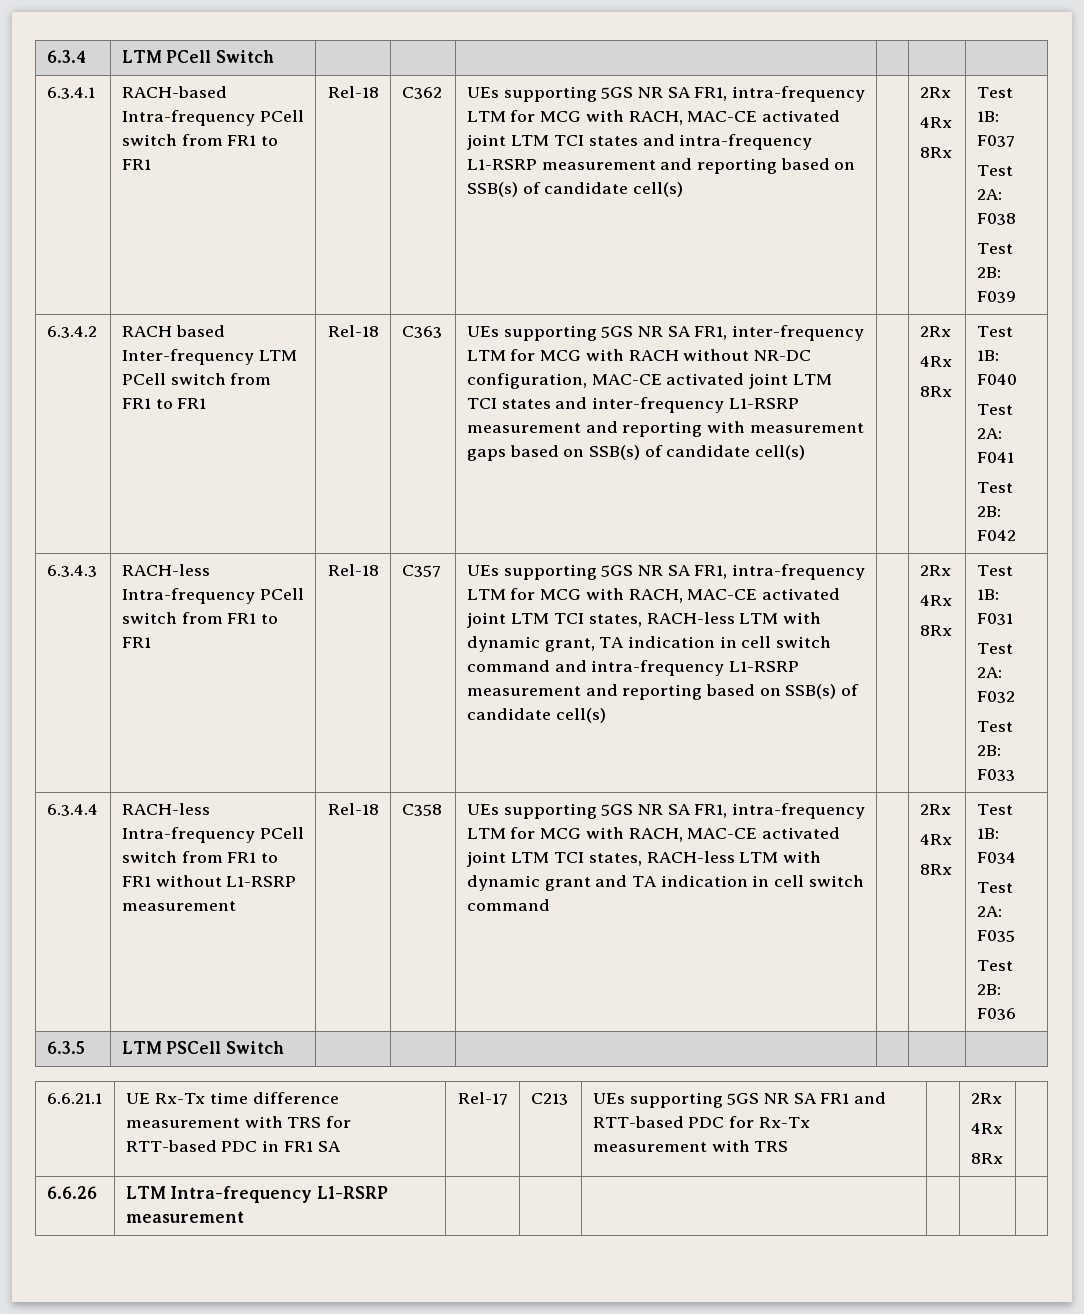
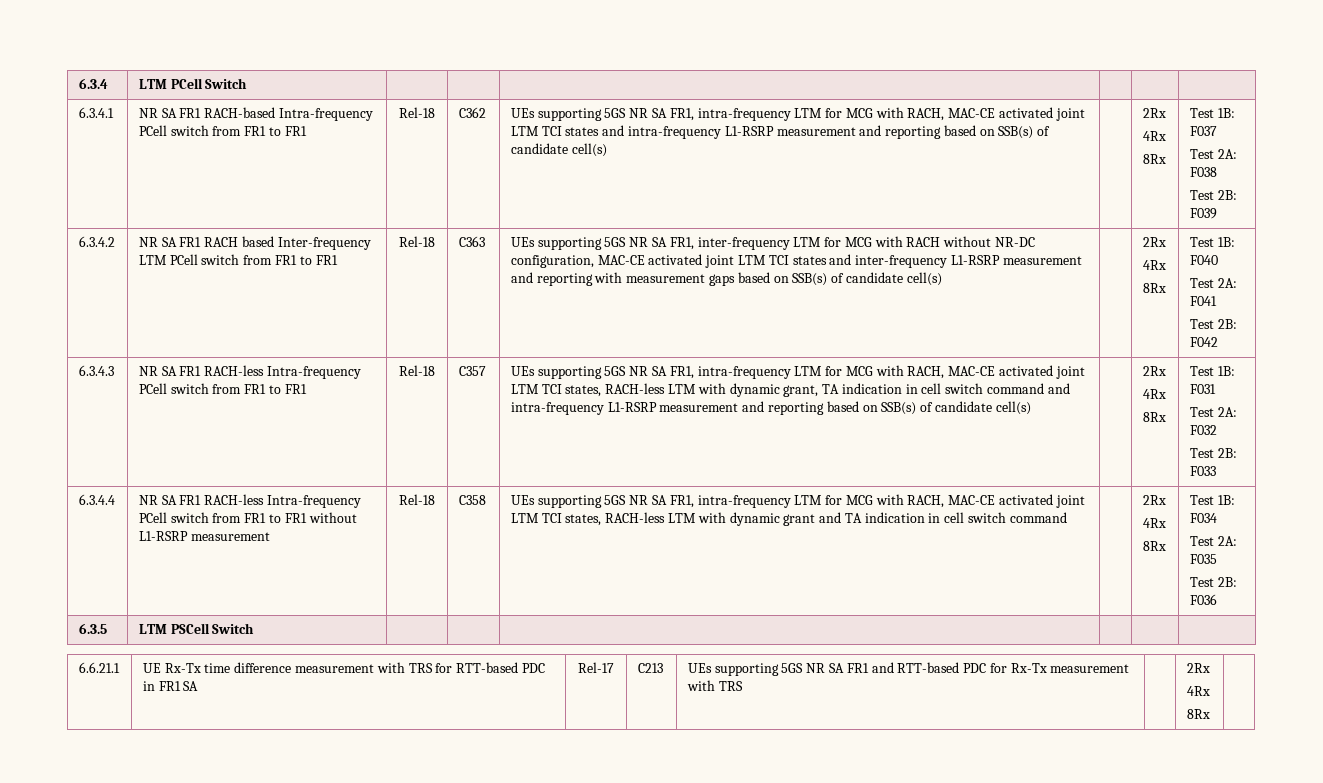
(95, 93) none -> [138,108,202,118] NR SA FR1
(97, 332) none -> [138,237,202,247] NR SA FR1
(97, 571) none -> [138,366,202,376] NR SA FR1
(98, 810) none -> [138,495,202,505] NR SA FR1
[46,1186,97,1199] [125,1186,389,1203] [125,1211,244,1223] // 6.6.26 | LTM Intra-frequency L1-RSRP measurement | | | | | | -> (1210, 714) none

